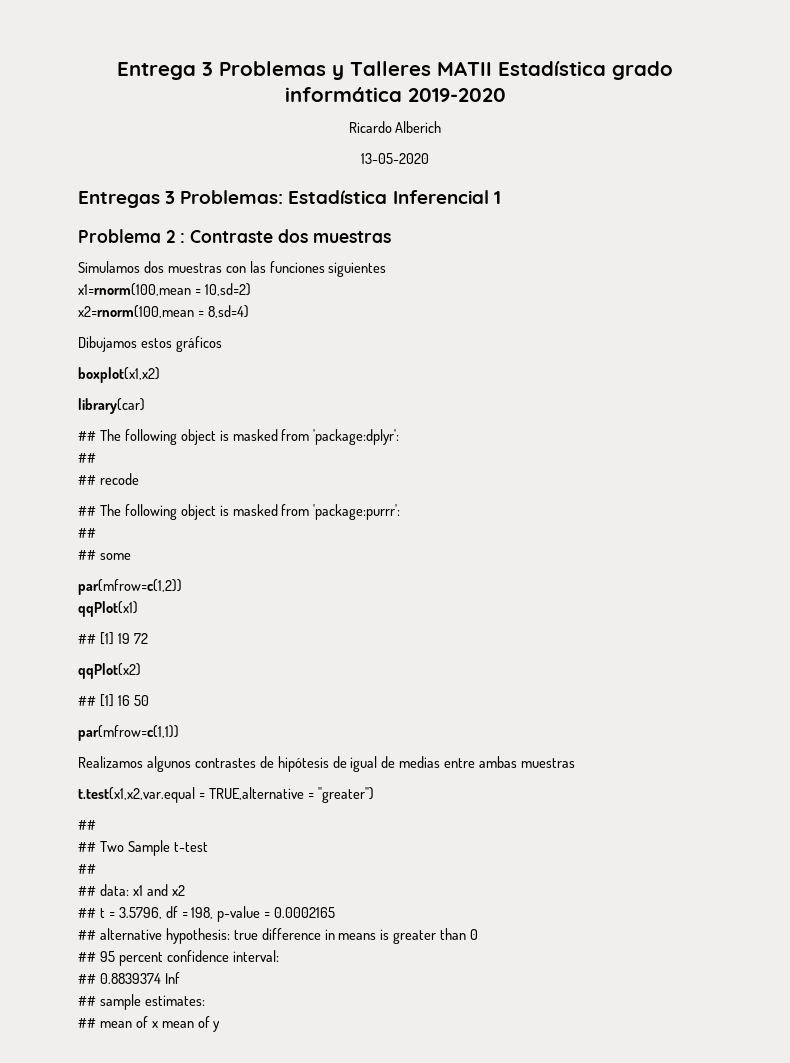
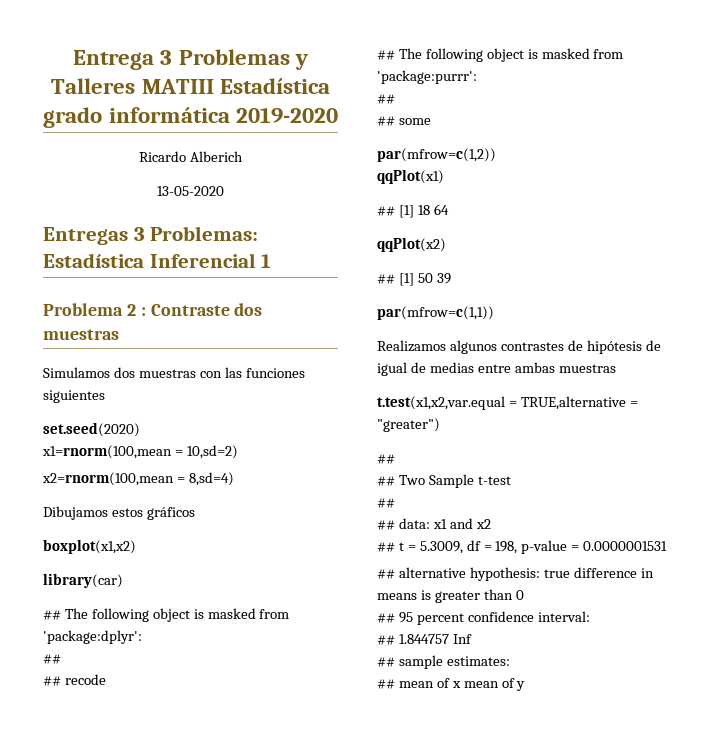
[437,61,492,76] MATII -> [141,79,214,94] MATIII
(387, 269) none -> [43,422,140,437] // set.seed(2020)
[117,633,148,644] 19 72 -> [417,204,449,215] 18 64
[117,695,130,706] 16 -> (414, 279) none
(149, 700) none -> [436,273,451,284] 39
[118,907,162,919] 3.5796, -> [419,541,463,554] 5.3009,
[274,907,336,918] 0.0002165 -> [583,541,668,551] 0.0000001531
[99,973,161,984] 0.8839374 -> [398,634,449,644] 1.844757

